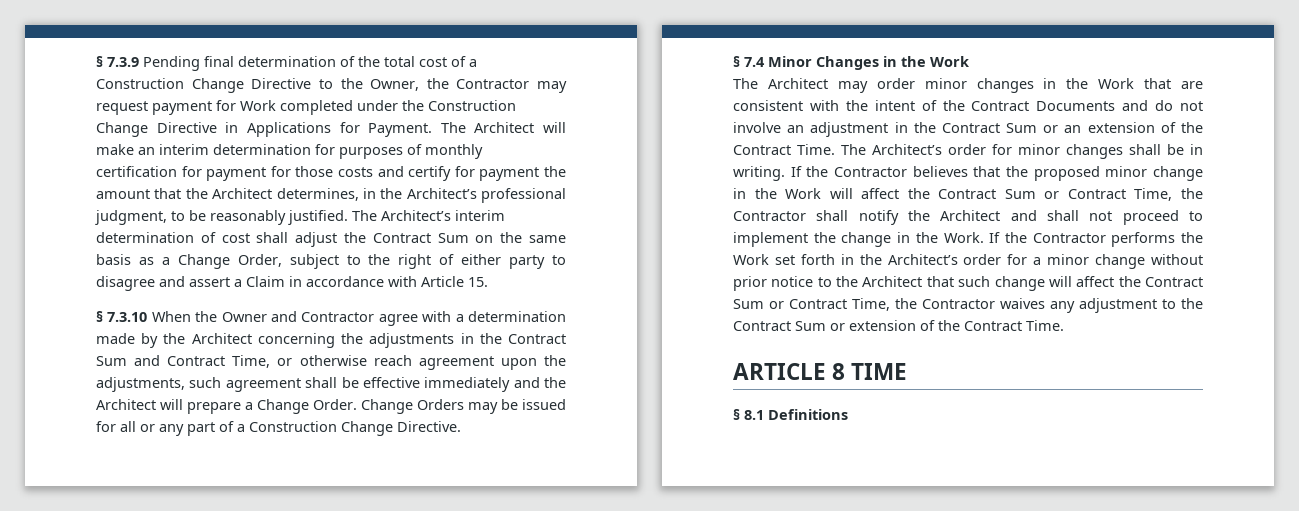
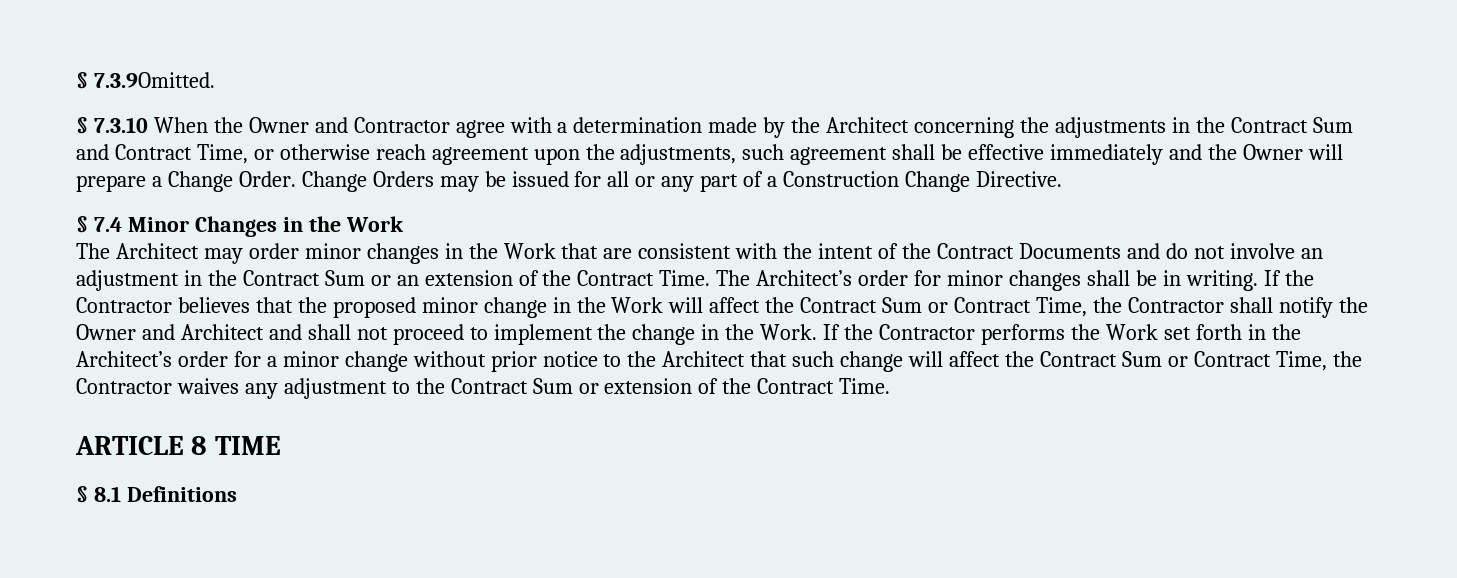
[96,56,477,71] [96,78,567,93] [96,100,516,115] [96,122,566,137] [96,144,483,159] [96,166,567,181] [96,188,566,203] [95,210,505,225] [96,232,566,247] [96,254,567,269] [96,276,488,291] § 7.3.9 Pending final determination of the total cost of a Construction Change Directive to the Owner, the Contractor may request payment for Work completed under the Construction Change Directive in Applications for Payment. The Architect will make an interim determination for purposes of monthly certification for payment for those costs and certify for payment the amount that the Architect determines, in the Architect’s professional judgment, to be reasonably justified. The Architect’s interim determination of cost shall adjust the Contract Sum on the same basis as a Change Order, subject to the right of either party to disagree and assert a Claim in accordance with Article 15. -> [76,72,215,89] § 7.3.9Omitted.
[96,399,156,410] Architect -> [1242,144,1303,160] Owner
(930, 215) none -> [76,324,175,340] Owner and

